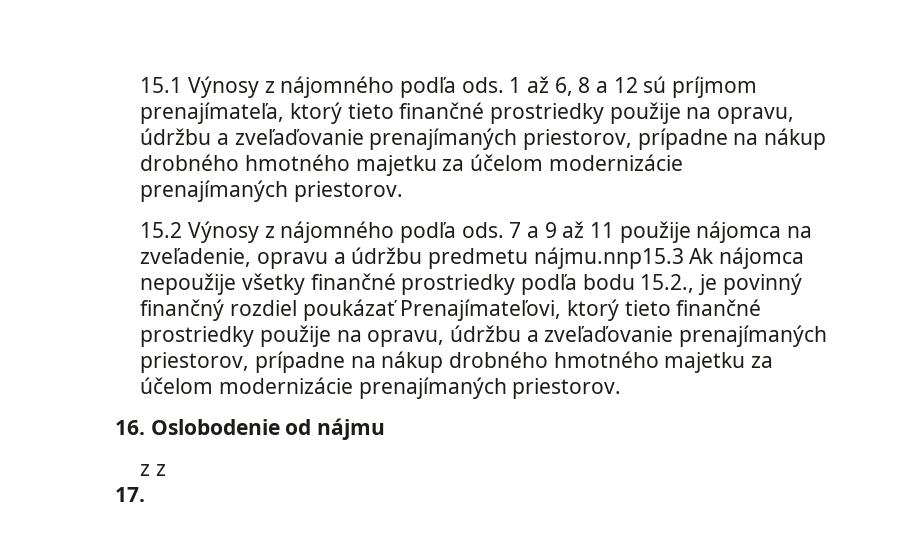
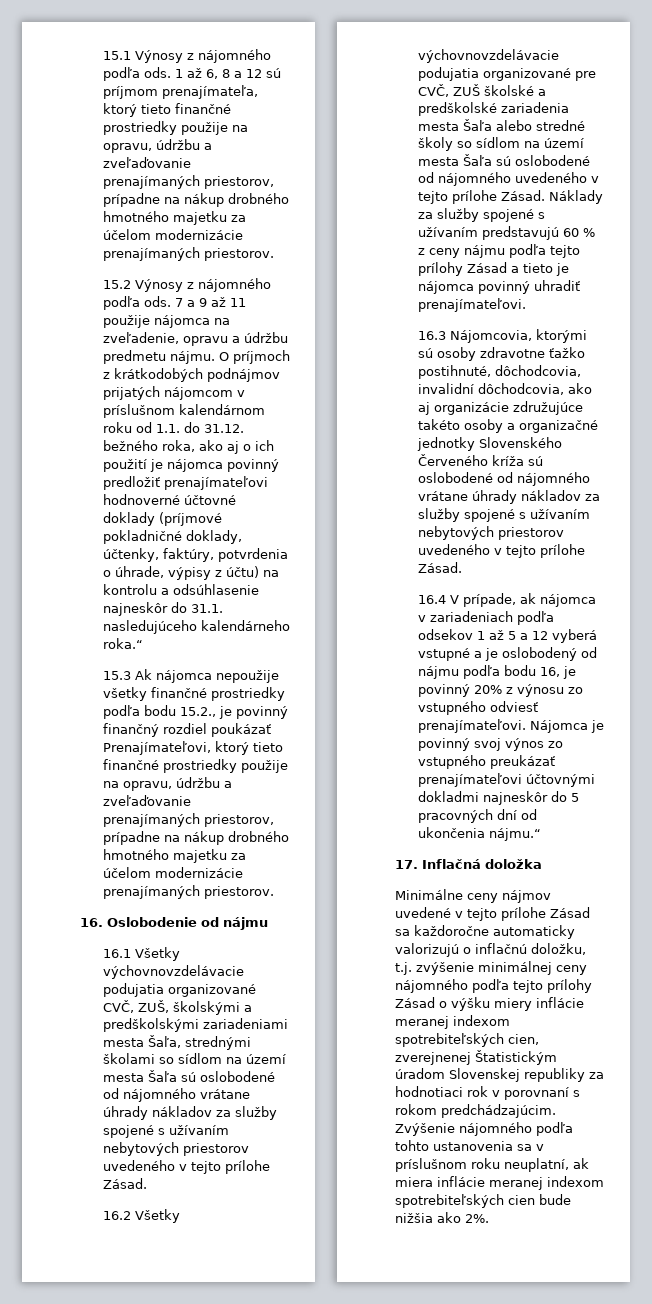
[533,247,684,269] nájmu.nnp15.3 -> [169,350,290,364] [102,368,280,382] [102,386,245,400] [102,404,265,418] [102,422,244,433] [102,440,274,454] [102,459,279,472] [102,476,268,490] [102,494,236,505] [102,512,222,526] [102,530,242,544] [102,548,288,562] [102,566,279,580] [102,584,259,595] [102,602,223,616] [102,620,290,634] [102,638,143,649] [102,671,131,680] nájmu. O príjmoch z krátkodobých podnájmov prijatých nájomcom v príslušnom kalendárnom roku od 1.1. do 31.12. bežného roka, ako aj o ich použití je nájomca povinný predložiť prenajímateľovi hodnoverné účtovné doklady (príjmové pokladničné doklady, účtenky, faktúry, potvrdenia o úhrade, výpisy z účtu) na kontrolu a odsúhlasenie najneskôr do 31.1. nasledujúceho kalendárneho roka.“ // 15.3
[140,464,166,476] [115,487,146,502] z z // 17. -> [102,947,180,961] [102,965,244,979] [102,983,256,997] [102,1000,252,1015] [102,1018,288,1032] [102,1035,251,1050] [102,1053,286,1064] [102,1070,275,1082] [102,1088,250,1102] [102,1106,277,1120] [102,1125,229,1138] [102,1142,249,1156] [102,1160,270,1174] [102,1178,147,1189] [102,1209,180,1223] [417,49,559,63] [417,67,596,81] [417,84,546,97] [417,102,569,116] [417,119,585,131] [417,137,584,151] [417,154,590,166] [417,172,599,186] [417,190,603,204] [417,208,545,222] [417,226,595,240] [417,244,580,258] [417,262,569,276] [417,280,580,294] [417,298,526,312] [417,329,587,343] [417,347,585,361] [417,365,581,379] [417,383,592,395] [417,401,583,415] [417,419,598,433] [416,437,562,451] [417,454,543,466] [417,472,590,486] [417,490,600,504] [417,508,590,522] [417,526,564,540] [417,544,585,558] [417,562,462,573] [417,593,596,607] [417,611,554,625] [417,629,597,643] [417,647,597,661] [417,665,576,679] [417,684,583,697] [417,701,538,715] [417,719,604,733] [417,738,563,751] [417,755,555,769] [417,773,595,787] [417,791,579,805] [417,809,537,823] [417,827,541,841] [395,859,543,869] [395,889,552,903] [395,907,591,921] [395,925,576,939] [395,943,587,957] [395,961,588,975] [395,979,593,993] [395,997,585,1011] [395,1015,511,1029] [395,1033,540,1047] [395,1050,558,1065] [395,1068,605,1082] [395,1086,581,1100] [395,1104,557,1118] [395,1122,574,1136] [395,1140,545,1151] [395,1158,590,1172] [395,1176,605,1190] [395,1194,572,1208] [395,1212,490,1223] 16.1 Všetky výchovnovzdelávacie podujatia organizované CVČ, ZUŠ, školskými a predškolskými zariadeniami mesta Šaľa, strednými školami so sídlom na území mesta Šaľa sú oslobodené od nájomného vrátane úhrady nákladov za služby spojené s užívaním nebytových priestorov uvedeného v tejto prílohe Zásad. // 16.2 Všetky výchovnovzdelávacie podujatia organizované pre CVČ, ZUŠ školské a predškolské zariadenia mesta Šaľa alebo stredné školy so sídlom na území mesta Šaľa sú oslobodené od nájomného uvedeného v tejto prílohe Zásad. Náklady za služby spojené s užívaním predstavujú 60 % z ceny nájmu podľa tejto prílohy Zásad a tieto je nájomca povinný uhradiť prenajímateľovi. // 16.3 Nájomcovia, ktorými sú osoby zdravotne ťažko postihnuté, dôchodcovia, invalidní dôchodcovia, ako aj organizácie združujúce takéto osoby a organizačné jednotky Slovenského Červeného kríža sú oslobodené od nájomného vrátane úhrady nákladov za služby spojené s užívaním nebytových priestorov uvedeného v tejto prílohe Zásad. // 16.4 V prípade, ak nájomca v zariadeniach podľa odsekov 1 až 5 a 12 vyberá vstupné a je oslobodený od nájmu podľa bodu 16, je povinný 20% z výnosu zo vstupného odviesť prenajímateľovi. Nájomca je povinný svoj výnos zo vstupného preukázať prenajímateľovi účtovnými dokladmi najneskôr do 5 pracovných dní od ukončenia nájmu.“ // 17. Inflačná doložka // Minimálne ceny nájmov uvedené v tejto prílohe Zásad sa každoročne automaticky valorizujú o inflačnú doložku, t.j. zvýšenie minimálnej ceny nájomného podľa tejto prílohy Zásad o výšku miery inflácie meranej indexom spotrebiteľských cien, zverejnenej Štatistickým úradom Slovenskej republiky za hodnotiaci rok v porovnaní s rokom predchádzajúcim. Zvýšenie nájomného podľa tohto ustanovenia sa v príslušnom roku neuplatní, ak miera inflácie meranej indexom spotrebiteľských cien bude nižšia ako 2%.

